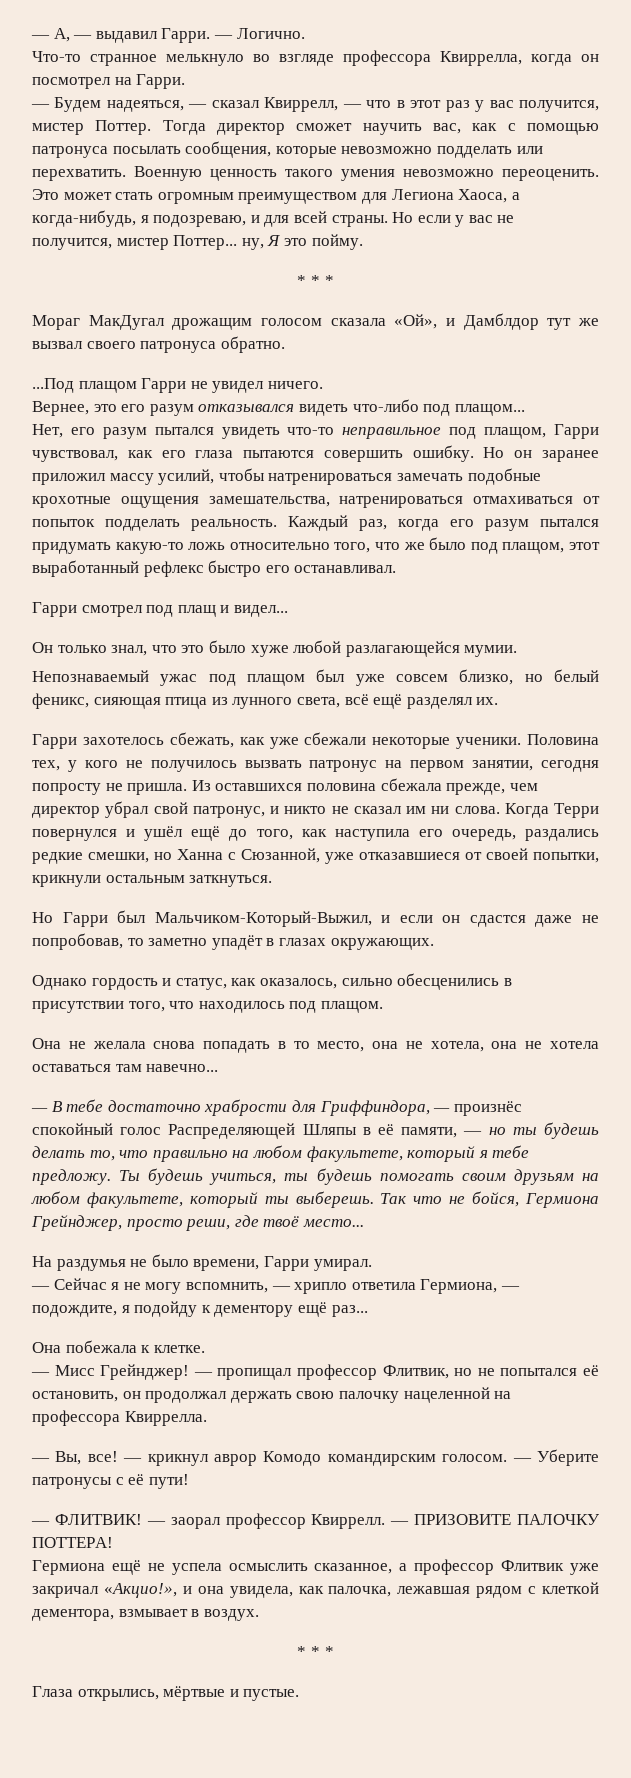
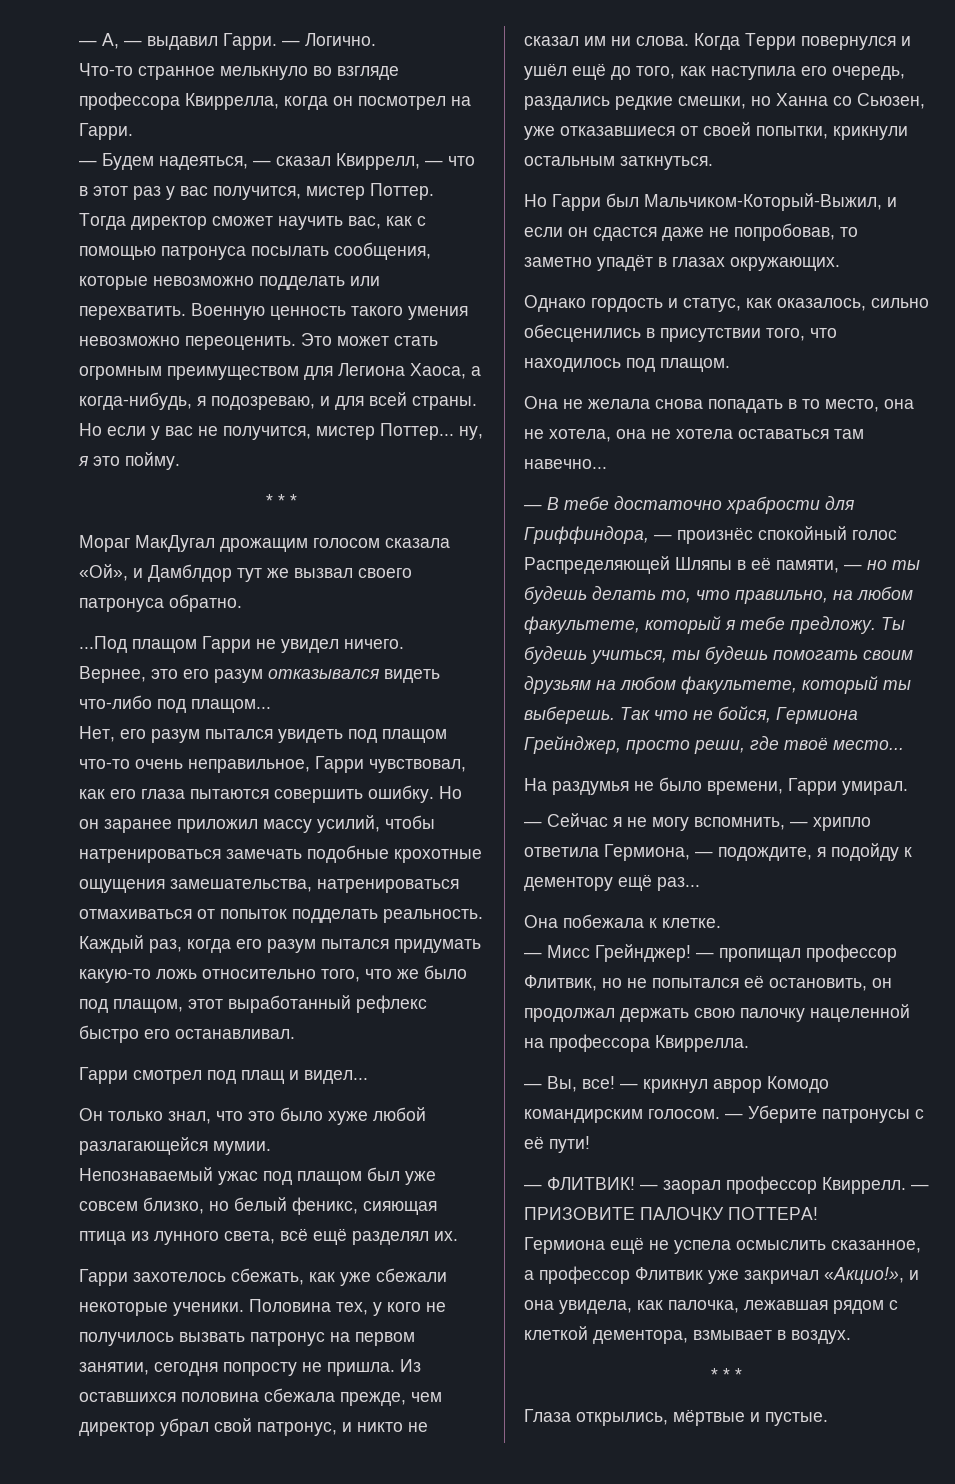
[267,235,281,246] Я -> [78,456,88,466] я
[287,427,547,439] что-то неправильное под плащом, -> [348,729,447,743] [79,759,310,773] под плащом что-то очень неправильное,
[228,848,320,863] с Сюзанной, -> [833,93,925,109] со Сьюзен,
[152,1150,228,1162] правильно -> [735,590,828,604] правильно,

